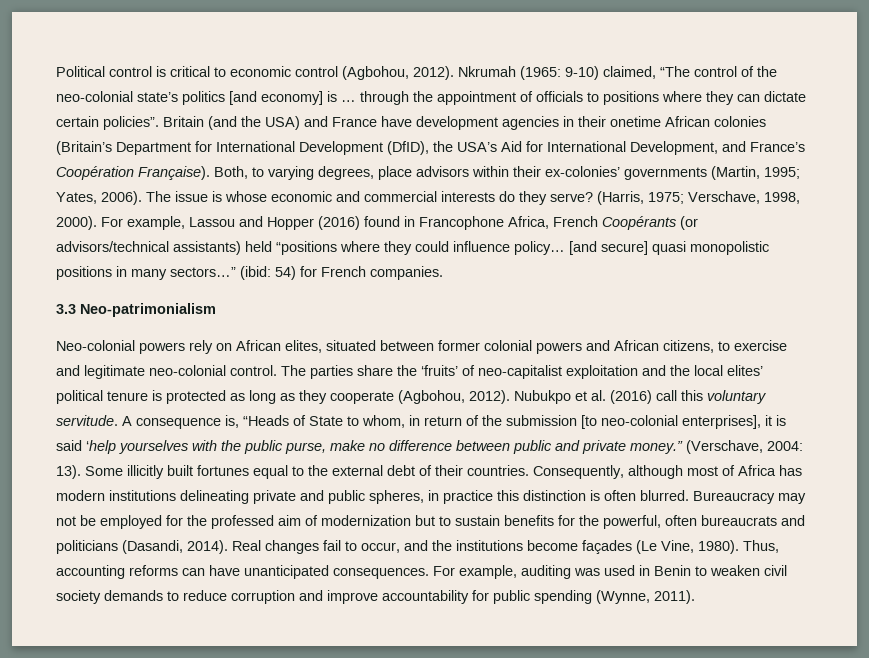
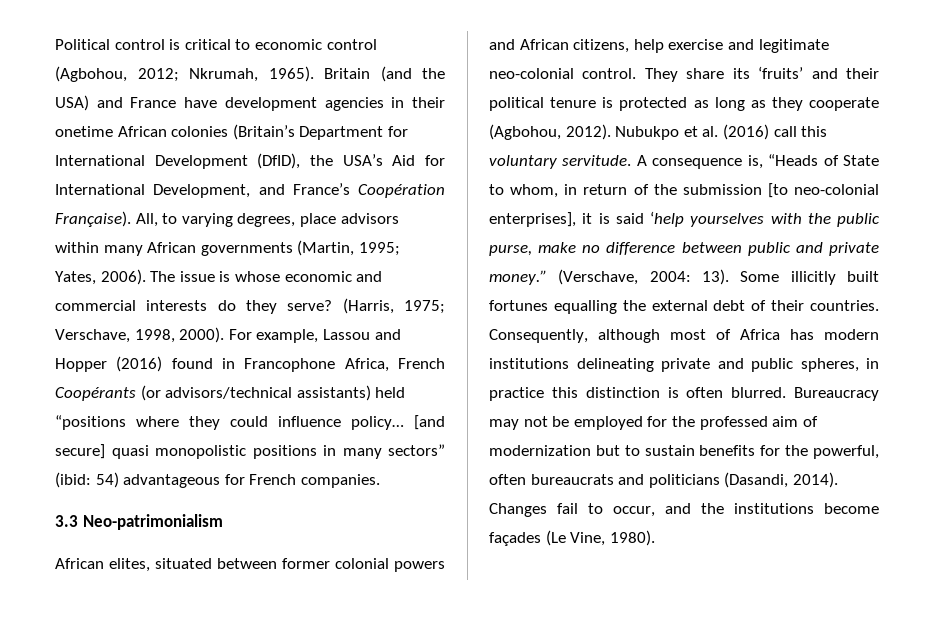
[413,66,777,80] [56,91,806,105] [56,116,159,130] 2012). Nkrumah (1965: 9-10) claimed, “The control of the neo-colonial state’s politics [and economy] is … through the appointment of officials to positions where they can dictate certain policies”. -> [137,66,314,82] 2012; Nkrumah, 1965).
[214,166,248,179] Both, -> [135,213,158,227] All,
[513,166,620,177] their ex-colonies’ -> [103,242,197,256] many African
[170,267,236,277] sectors…” -> [388,444,445,456] sectors”
(296, 273) none -> [123,474,221,488] advantageous
[56,340,232,354] Neo-colonial powers rely on -> (223, 522) none
[718,341,730,351] to -> [633,39,664,53] help
[281,365,763,379] The parties share the ‘fruits’ of neo-capitalist exploitation and the local elites’ -> [644,66,879,82] They share its ‘fruits’ and their
[253,465,304,479] equal to -> [553,300,617,314] equalling
[232,540,319,554] Real changes -> [489,503,547,517] Changes
[743,540,779,553] [56,565,787,579] [56,590,695,604] Thus, accounting reforms can have unanticipated consequences. For example, auditing was used in Benin to weaken civil society demands to reduce corruption and improve accountability for public spending (Wynne, 2011). -> (655, 538) none

